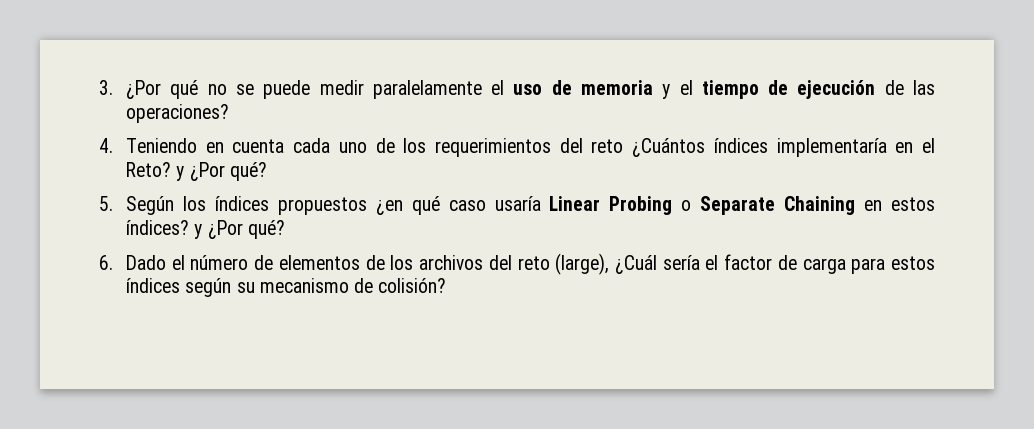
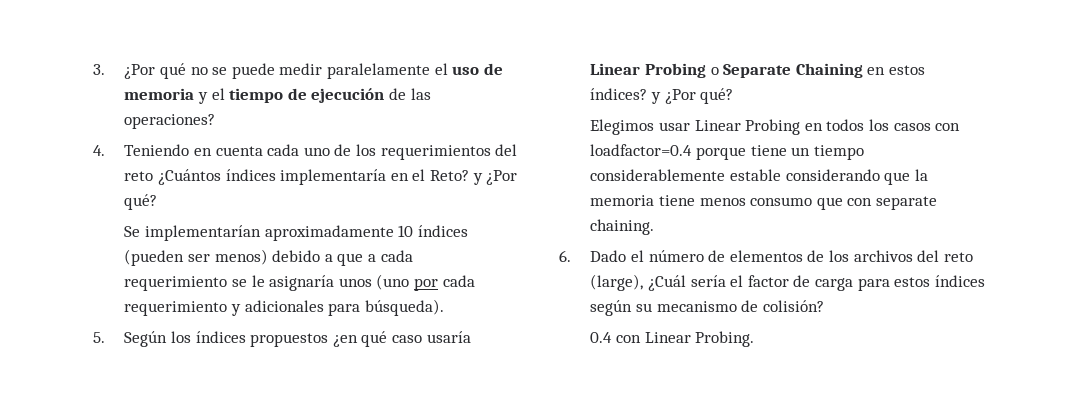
(267, 171) none -> [124,225,468,241] [124,249,413,266] [124,274,475,291] [124,299,444,316] // Se implementarían aproximadamente 10 índices (pueden ser menos) debido a que a cada requerimiento se le asignaría unos (uno por cada requerimiento y adicionales para búsqueda).
(285, 229) none -> [590,119,961,135] [590,144,864,160] [590,169,928,185] [590,195,937,210] [590,219,655,235] // Elegimos usar Linear Probing en todos los casos con loadfactor=0.4 porque tiene un tiempo considerablemente estable considerando que la memoria tiene menos consumo que con separate chaining.
(447, 285) none -> [590,331,755,347] // 0.4 con Linear Probing.

